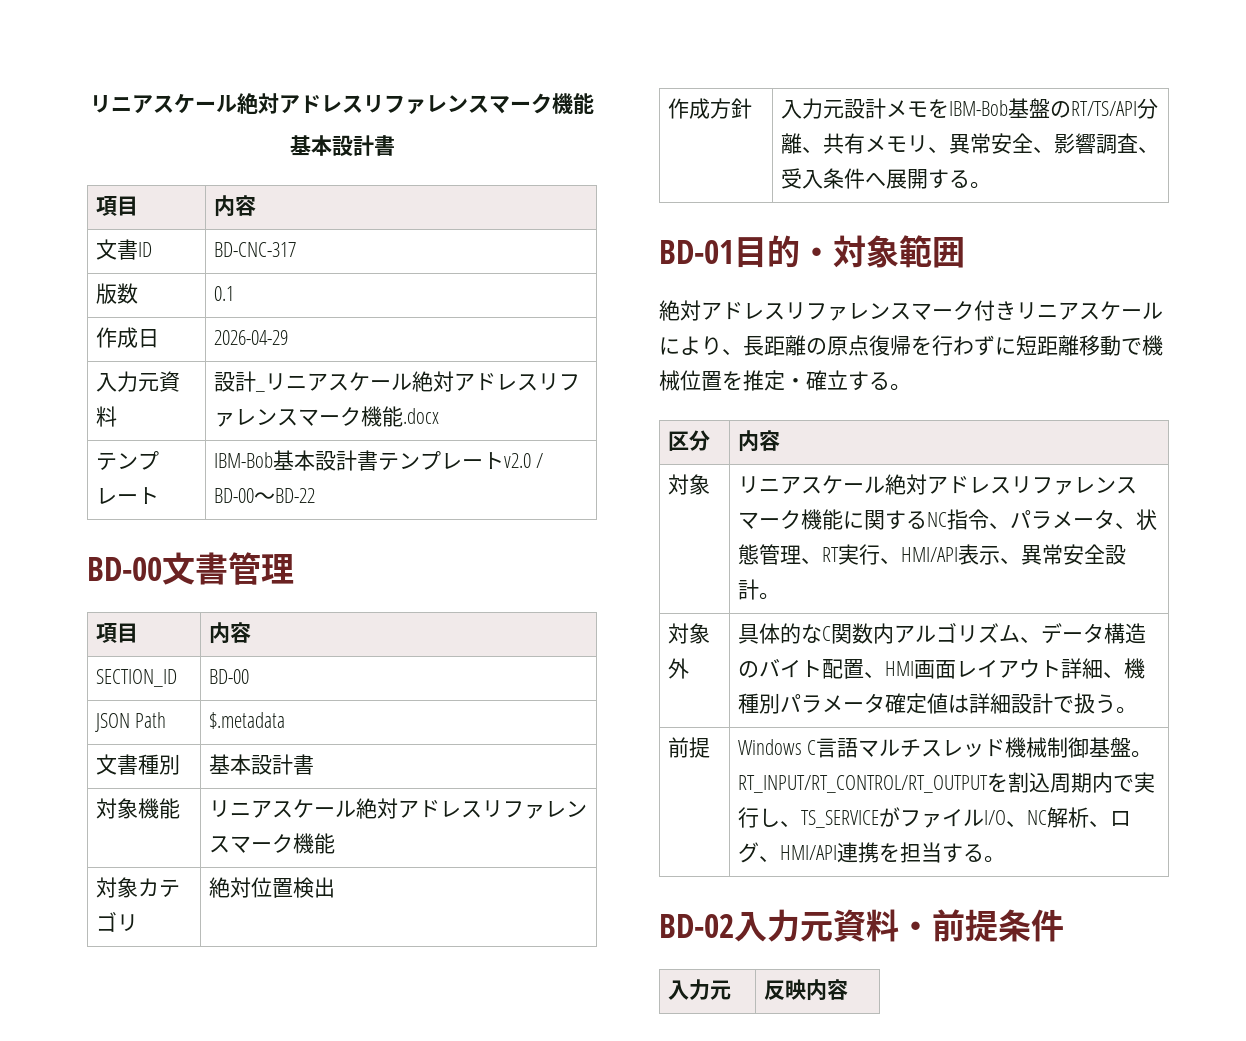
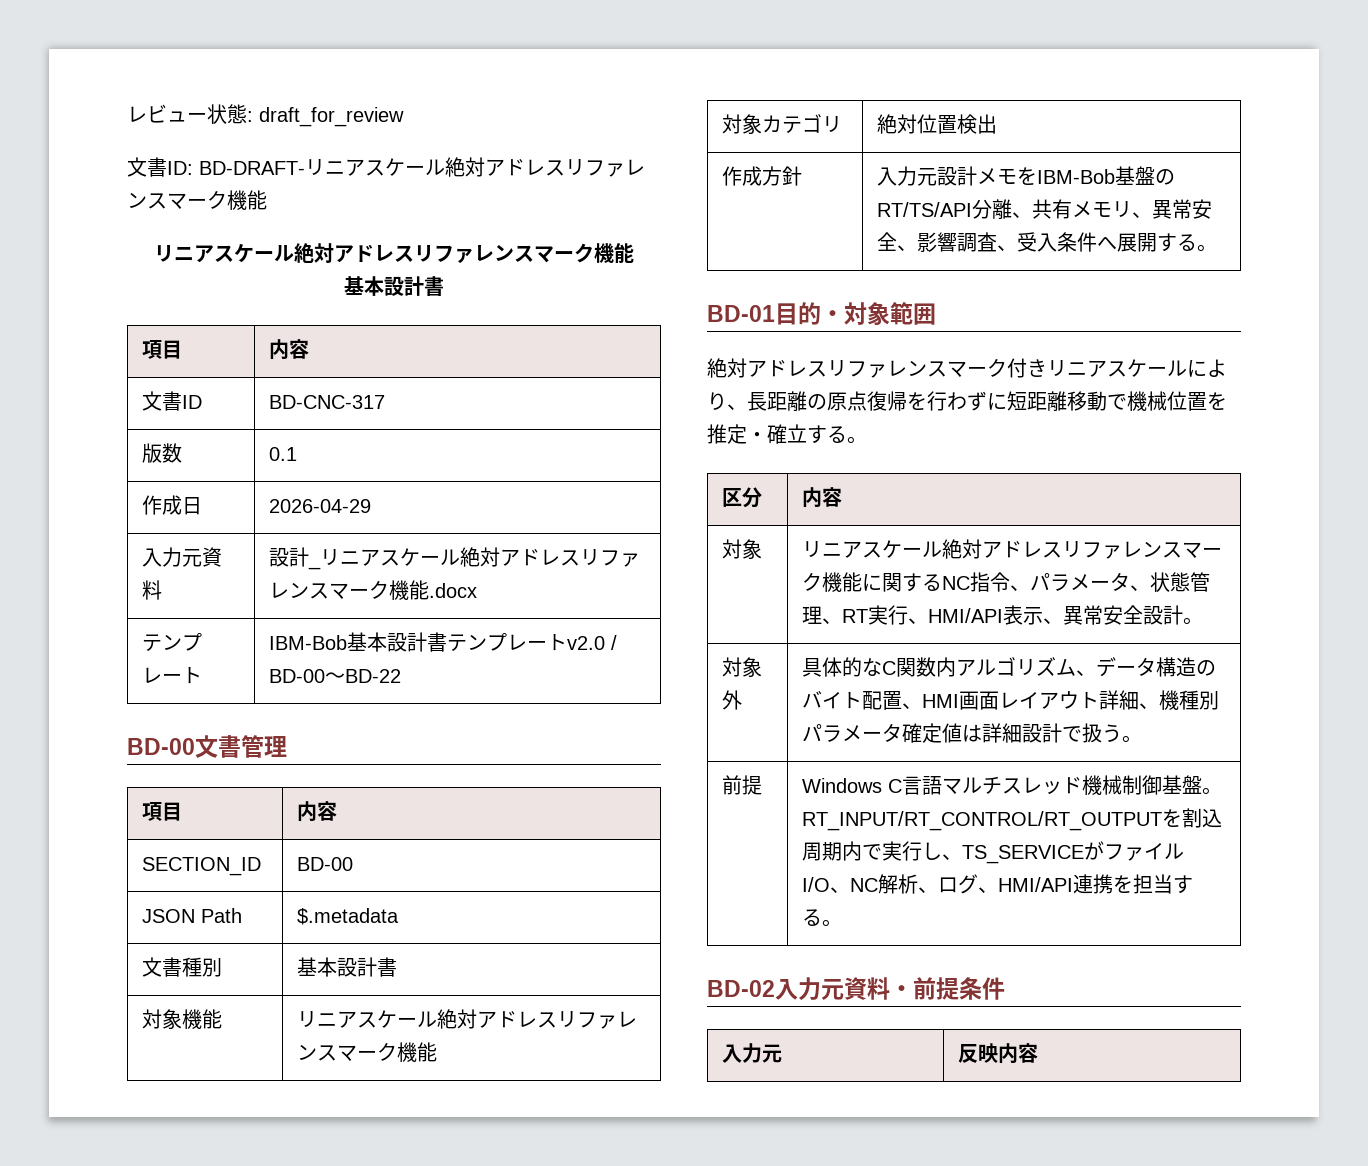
(90, 104) none -> [127,104,404,127] [127,157,645,177] [127,190,267,210] レビュー状態: draft_for_review // 文書ID: BD-DRAFT-リニアスケール絶対アドレスリファレンスマーク機能 //

